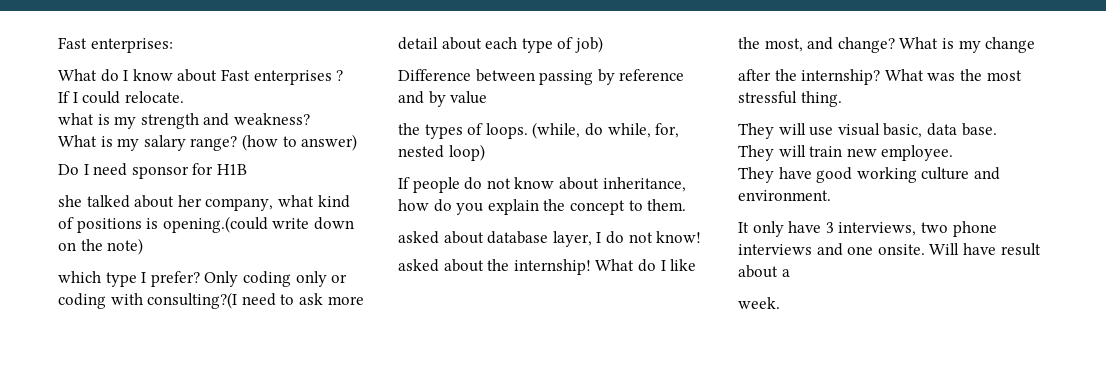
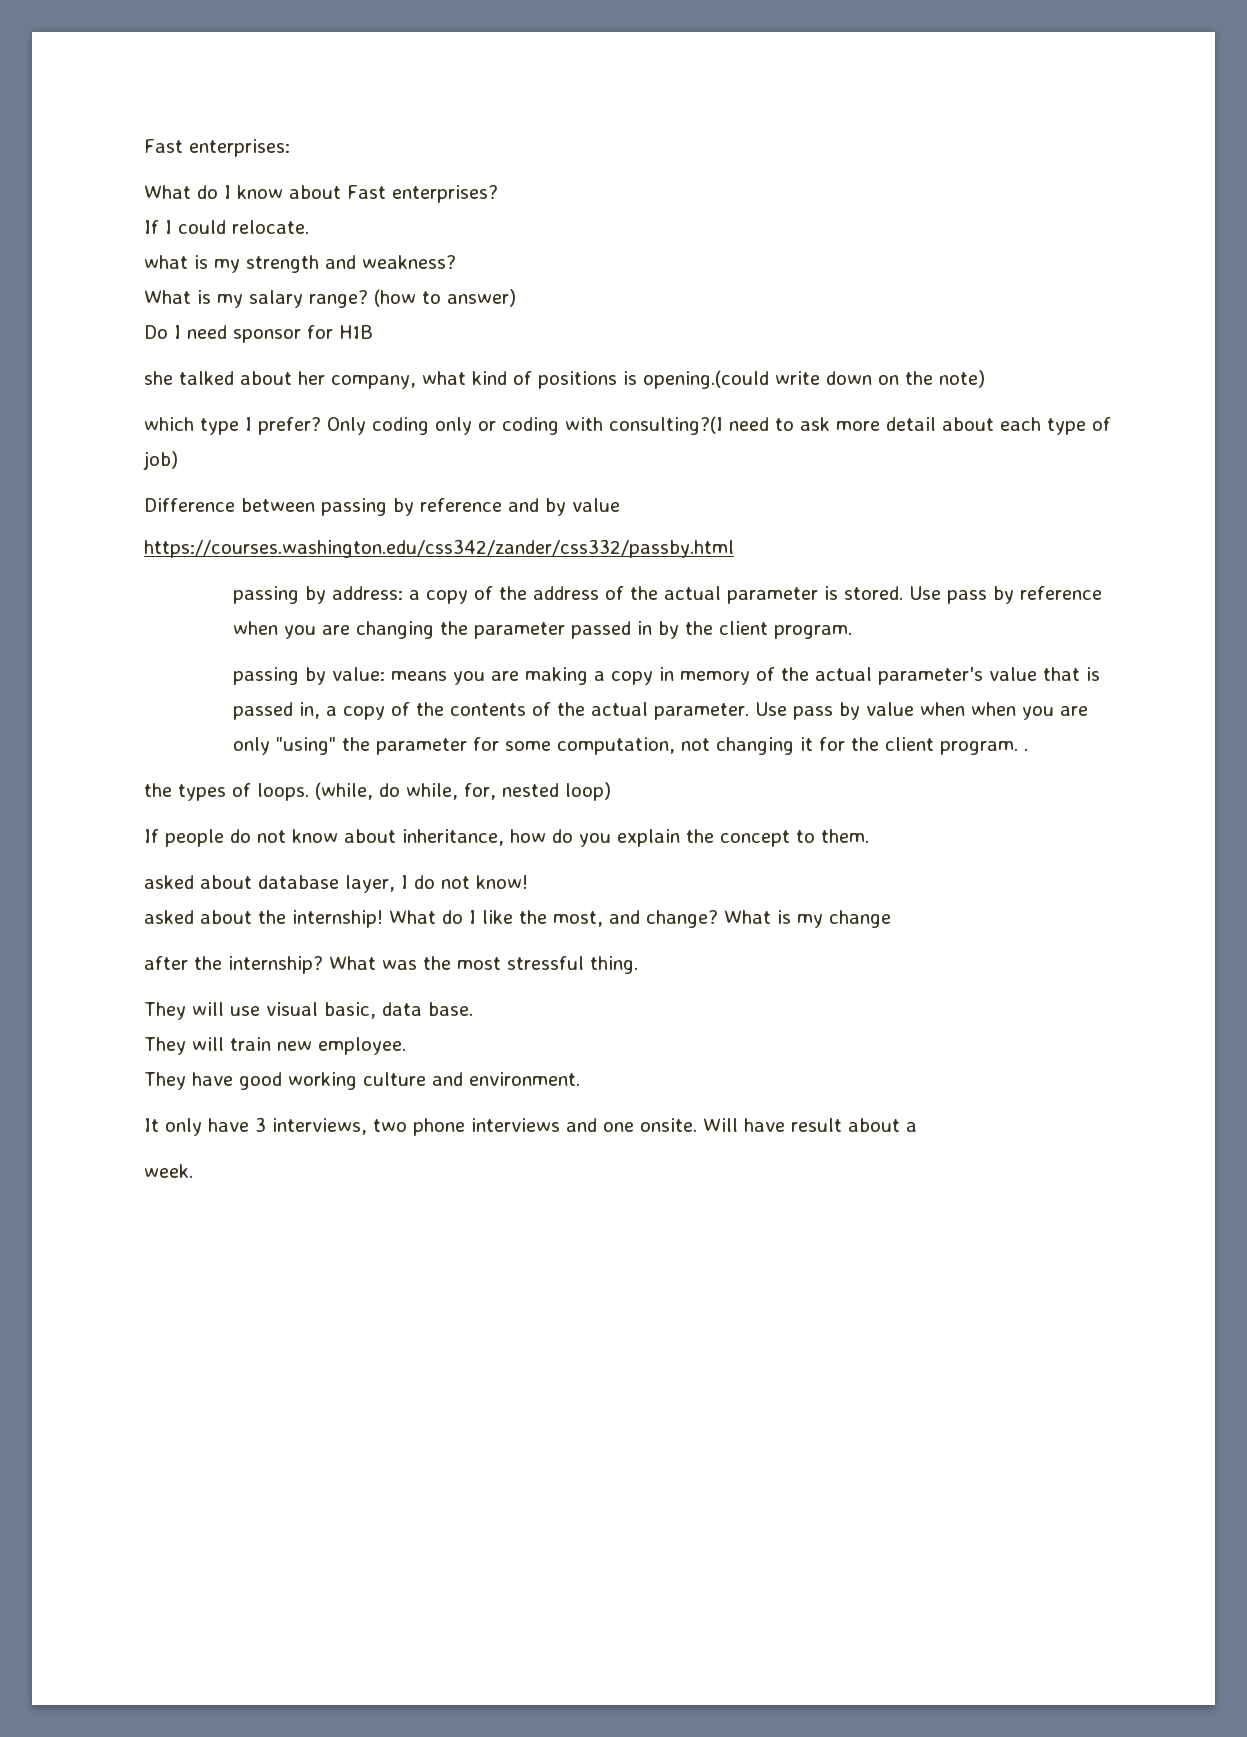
[253,70,344,85] enterprises ? -> [391,185,498,203] enterprises?
(488, 97) none -> [144,539,734,558] [232,586,1102,604] [232,621,852,639] [232,667,1100,685] [232,702,1088,720] [232,737,1028,755] // https://courses.washington.edu/css342/zander/css332/passby.html // passing by address: a copy of the address of the actual parameter is stored. Use pass by reference when you are changing the parameter passed in by the client program. // passing by value: means you are making a copy in memory of the actual parameter's value that is passed in, a copy of the contents of the actual parameter. Use pass by value when when you are only "using" the parameter for some computation, not changing it for the client program. .

